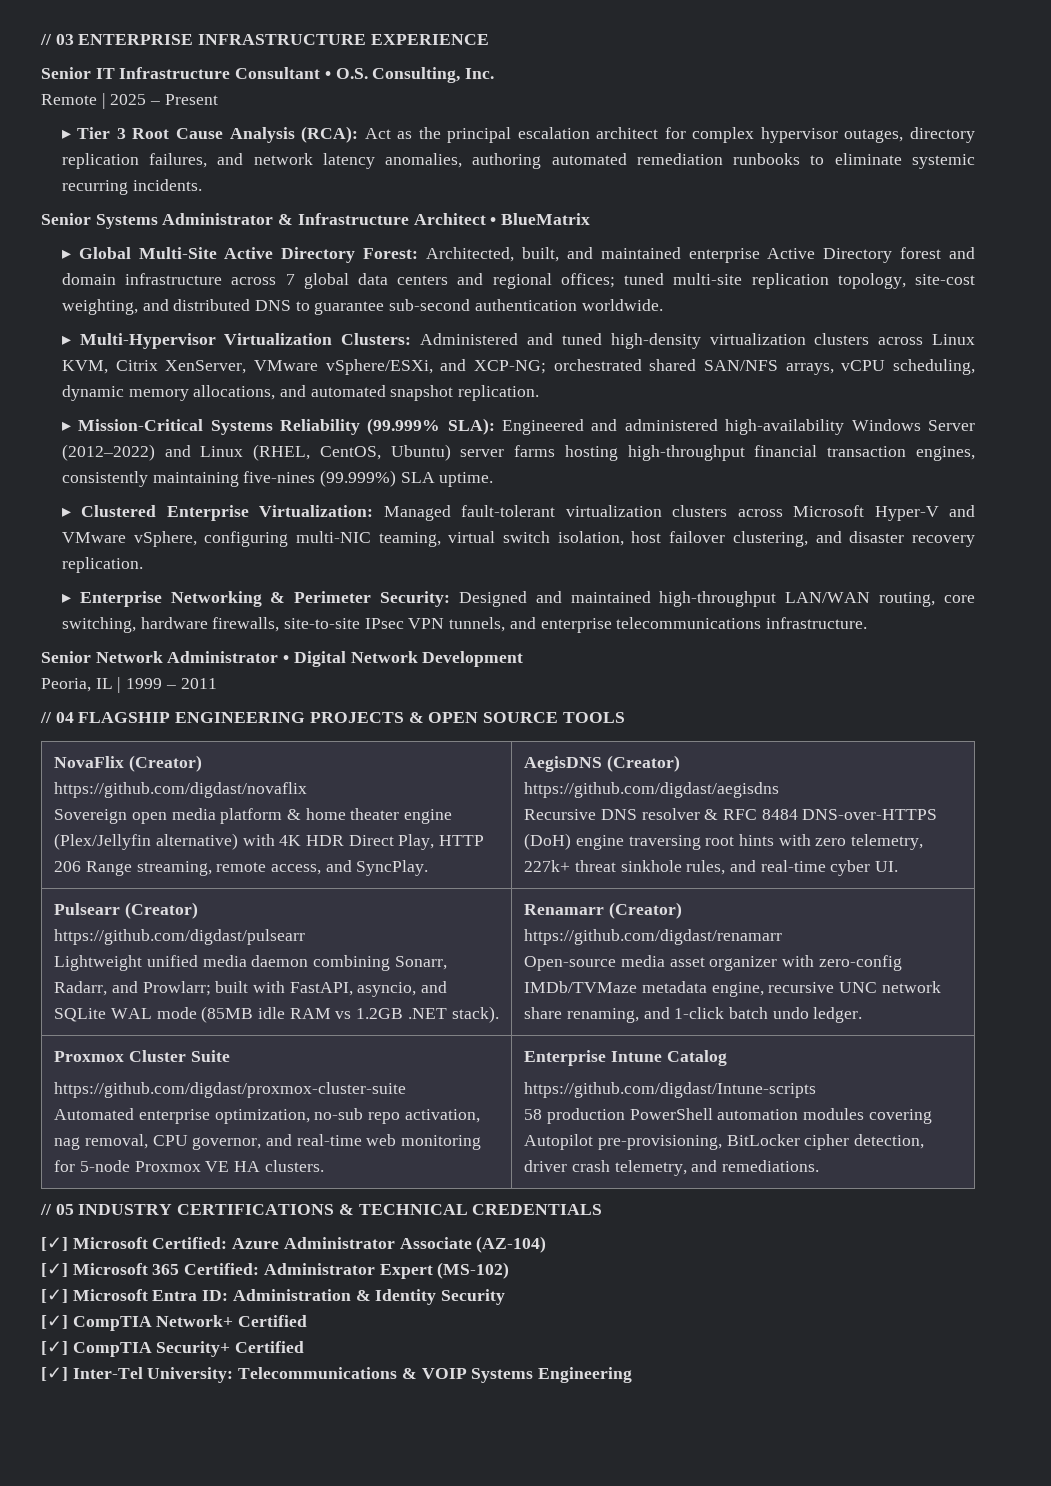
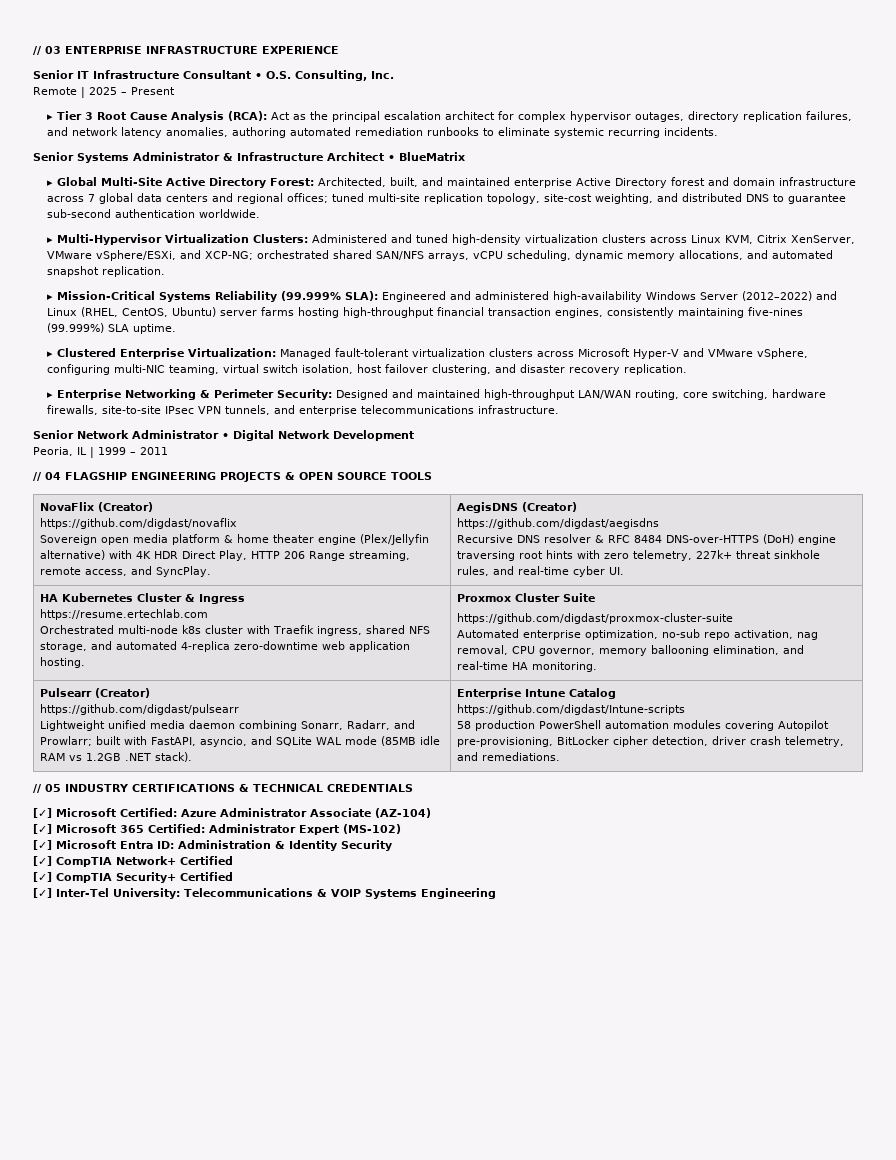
(899, 866) none -> [40,593,246,604] [40,609,209,620] [40,625,431,636] [40,641,411,652] [40,657,86,668] [457,593,596,602] [457,613,734,624] [457,629,819,640] [457,645,805,656] [457,661,598,672] // HA Kubernetes Cluster & Ingress // https://resume.ertechlab.com // Orchestrated multi-node k8s cluster with Traefik ingress, shared NFS storage, and automated 4-replica zero-downtime web application hosting. | Proxmox Cluster Suite // https://github.com/digdast/proxmox-cluster-suite // Automated enterprise optimization, no-sub repo activation, nag removal, CPU governor, memory ballooning elimination, and real-time HA monitoring.
[524,902,682,919] [524,929,783,945] [524,955,902,971] [524,981,941,997] [524,1007,863,1023] [54,1050,230,1062] [54,1082,407,1098] [54,1108,480,1124] [54,1134,482,1150] [54,1160,324,1172] | Renamarr (Creator) // https://github.com/digdast/renamarr // Open-source media asset organizer with zero-config IMDb/TVMaze metadata engine, recursive UNC network share renaming, and 1-click batch undo ledger. // Proxmox Cluster Suite // https://github.com/digdast/proxmox-cluster-suite // Automated enterprise optimization, no-sub repo activation, nag removal, CPU governor, and real-time web monitoring for 5-node Proxmox VE HA clusters. -> (193, 757) none

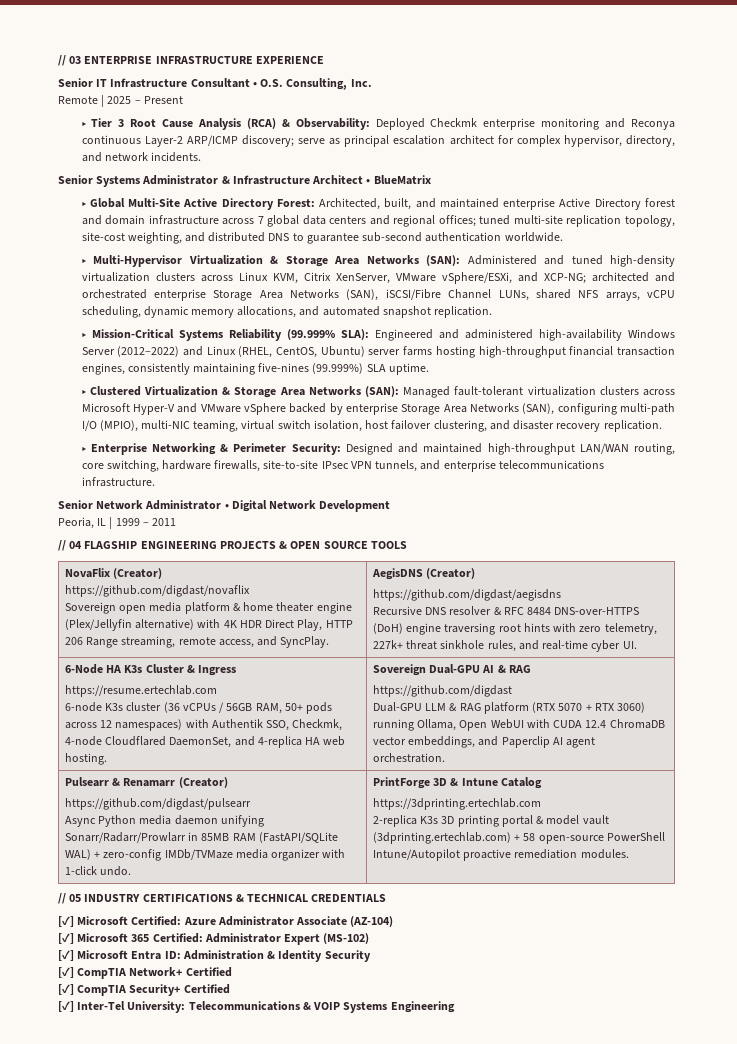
[227,111,328,121] (RCA): Act as the -> [246,118,675,130] [81,135,341,147] (RCA) & Observability: Deployed Checkmk enterprise monitoring and Reconya continuous Layer-2 ARP/ICMP discovery; serve as
[569,111,852,122] [46,127,660,138] hypervisor outages, directory replication failures, and network latency anomalies, authoring automated remediation runbooks to eliminate systemic recurring -> [563,135,675,147] [81,152,148,162] hypervisor, directory, and network
[252,234,308,243] Clusters: -> [269,255,460,267] & Storage Area Networks (SAN):
[256,250,424,260] orchestrated shared SAN/NFS -> [591,272,675,282] [81,289,599,301] architected and orchestrated enterprise Storage Area Networks (SAN), iSCSI/Fibre Channel LUNs, shared NFS
[119,348,276,359] Enterprise Virtualization: -> [143,386,399,398] Virtualization & Storage Area Networks (SAN):
[756,348,808,359] [46,364,110,375] vSphere, configuring -> [243,403,675,415] [81,420,138,432] vSphere backed by enterprise Storage Area Networks (SAN), configuring multi-path I/O (MPIO),
[40,593,134,602] HA Kubernetes -> [64,664,143,674] 6-Node HA K3s
[40,625,431,636] [40,641,411,652] [40,657,86,668] [457,593,596,602] [457,613,734,624] [457,629,819,640] [457,645,805,656] [457,661,598,672] Orchestrated multi-node k8s cluster with Traefik ingress, shared NFS storage, and automated 4-replica zero-downtime web application hosting. | Proxmox Cluster Suite // https://github.com/digdast/proxmox-cluster-suite // Automated enterprise optimization, no-sub repo activation, nag removal, CPU governor, memory ballooning elimination, and real-time HA monitoring. -> [64,702,333,714] [64,719,343,731] [64,736,346,748] [64,753,107,765] [372,664,531,676] [372,685,512,697] [372,702,646,714] [372,719,665,731] [372,736,596,748] [372,753,445,763] 6-node K3s cluster (36 vCPUs / 56GB RAM, 50+ pods across 12 namespaces) with Authentik SSO, Checkmk, 4-node Cloudflared DaemonSet, and 4-replica HA web hosting. | Sovereign Dual-GPU AI & RAG // https://github.com/digdast // Dual-GPU LLM & RAG platform (RTX 5070 + RTX 3060) running Ollama, Open WebUI with CUDA 12.4 ChromaDB vector embeddings, and Paperclip AI agent orchestration.
(93, 692) none -> [112,778,176,787] & Renamarr
[40,720,416,731] [40,736,441,747] [40,752,193,762] [457,688,617,699] [457,704,686,715] [457,720,830,731] [457,736,845,747] [457,752,561,761] Lightweight unified media daemon combining Sonarr, Radarr, and Prowlarr; built with FastAPI, asyncio, and SQLite WAL mode (85MB idle RAM vs 1.2GB .NET stack). | Enterprise Intune Catalog // https://github.com/digdast/Intune-scripts // 58 production PowerShell automation modules covering Autopilot pre-provisioning, BitLocker cipher detection, driver crash telemetry, and remediations. -> [64,815,264,827] [64,832,338,843] [64,849,346,861] [64,866,132,876] [372,777,542,789] [372,798,541,810] [372,815,609,827] [372,832,665,844] [372,849,629,861] Async Python media daemon unifying Sonarr/Radarr/Prowlarr in 85MB RAM (FastAPI/SQLite WAL) + zero-config IMDb/TVMaze media organizer with 1-click undo. | PrintForge 3D & Intune Catalog // https://3dprinting.ertechlab.com // 2-replica K3s 3D printing portal & model vault (3dprinting.ertechlab.com) + 58 open-source PowerShell Intune/Autopilot proactive remediation modules.

